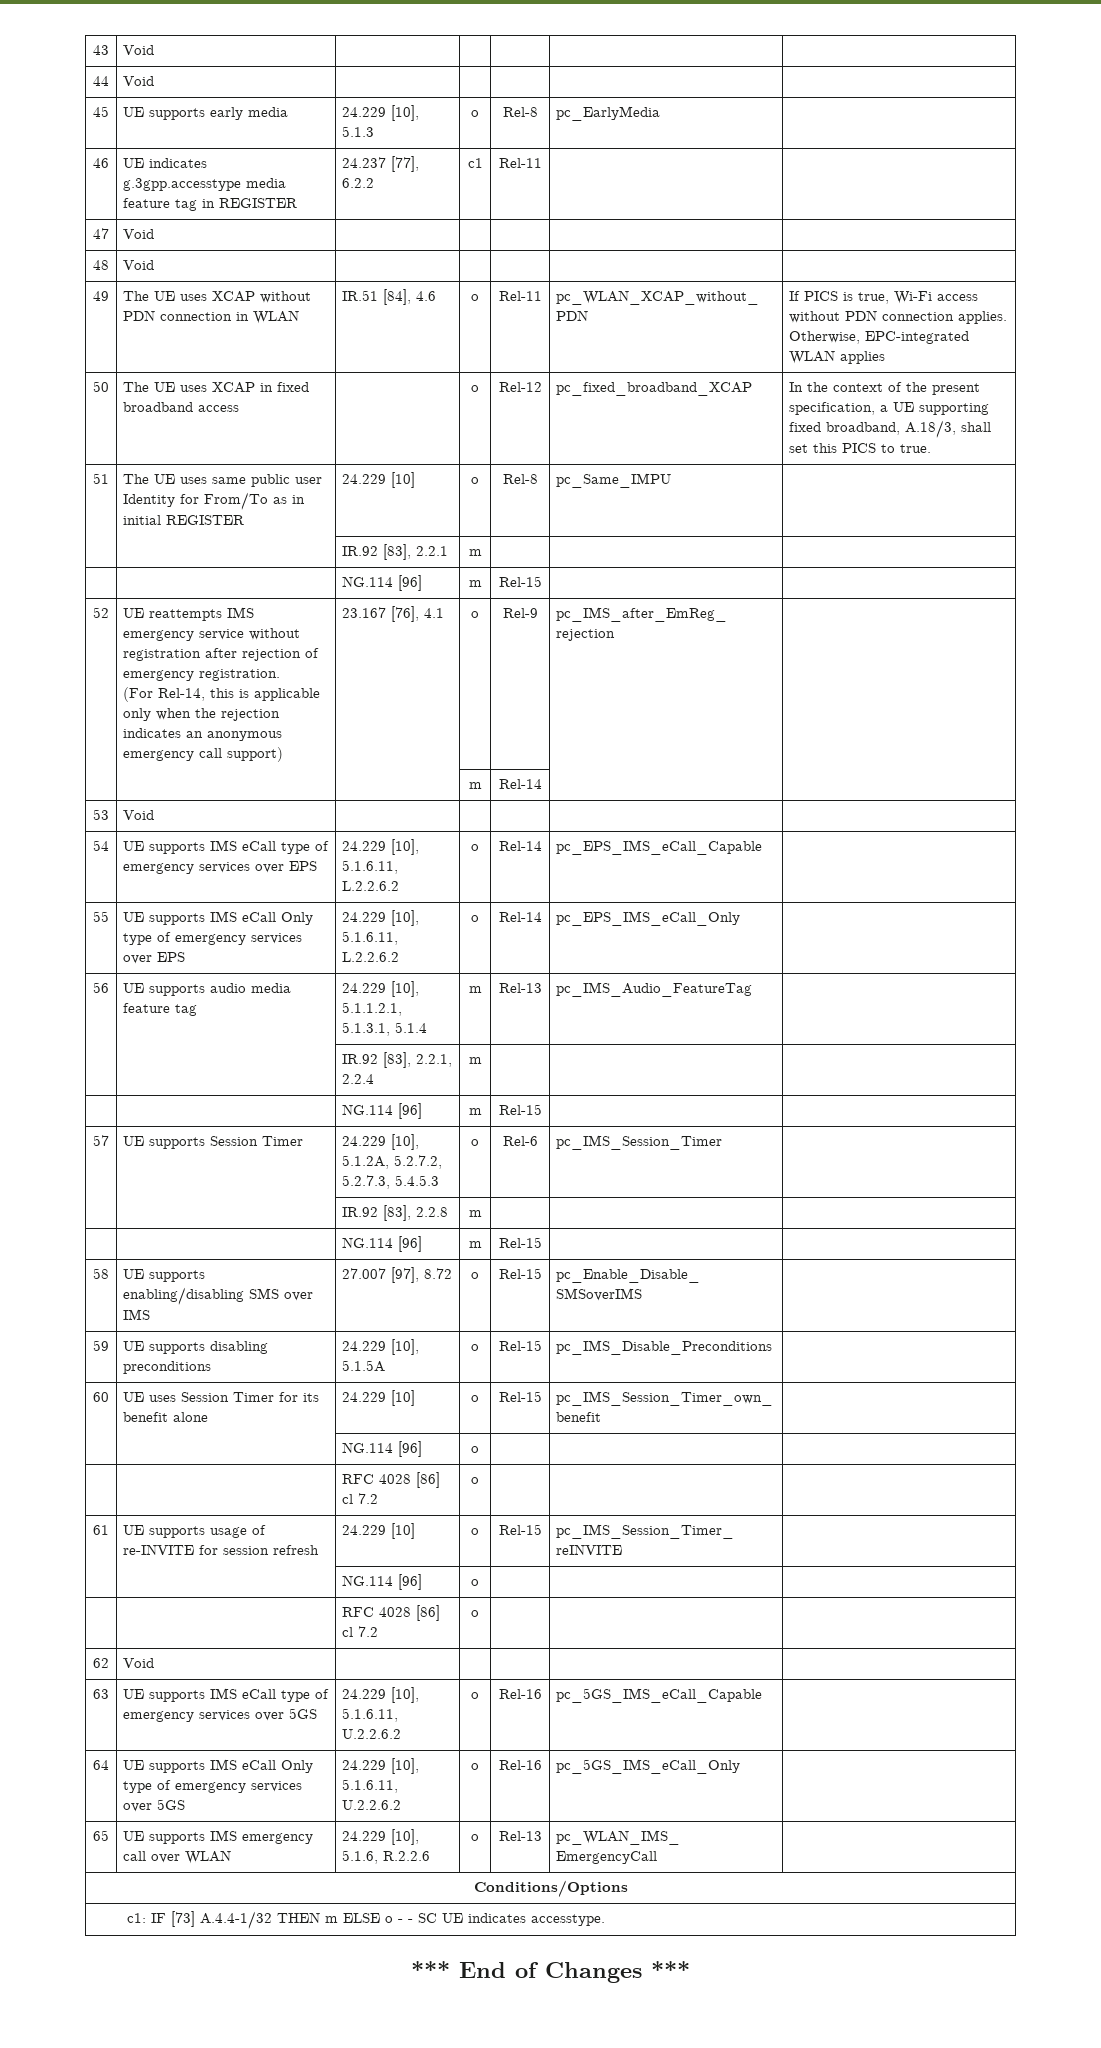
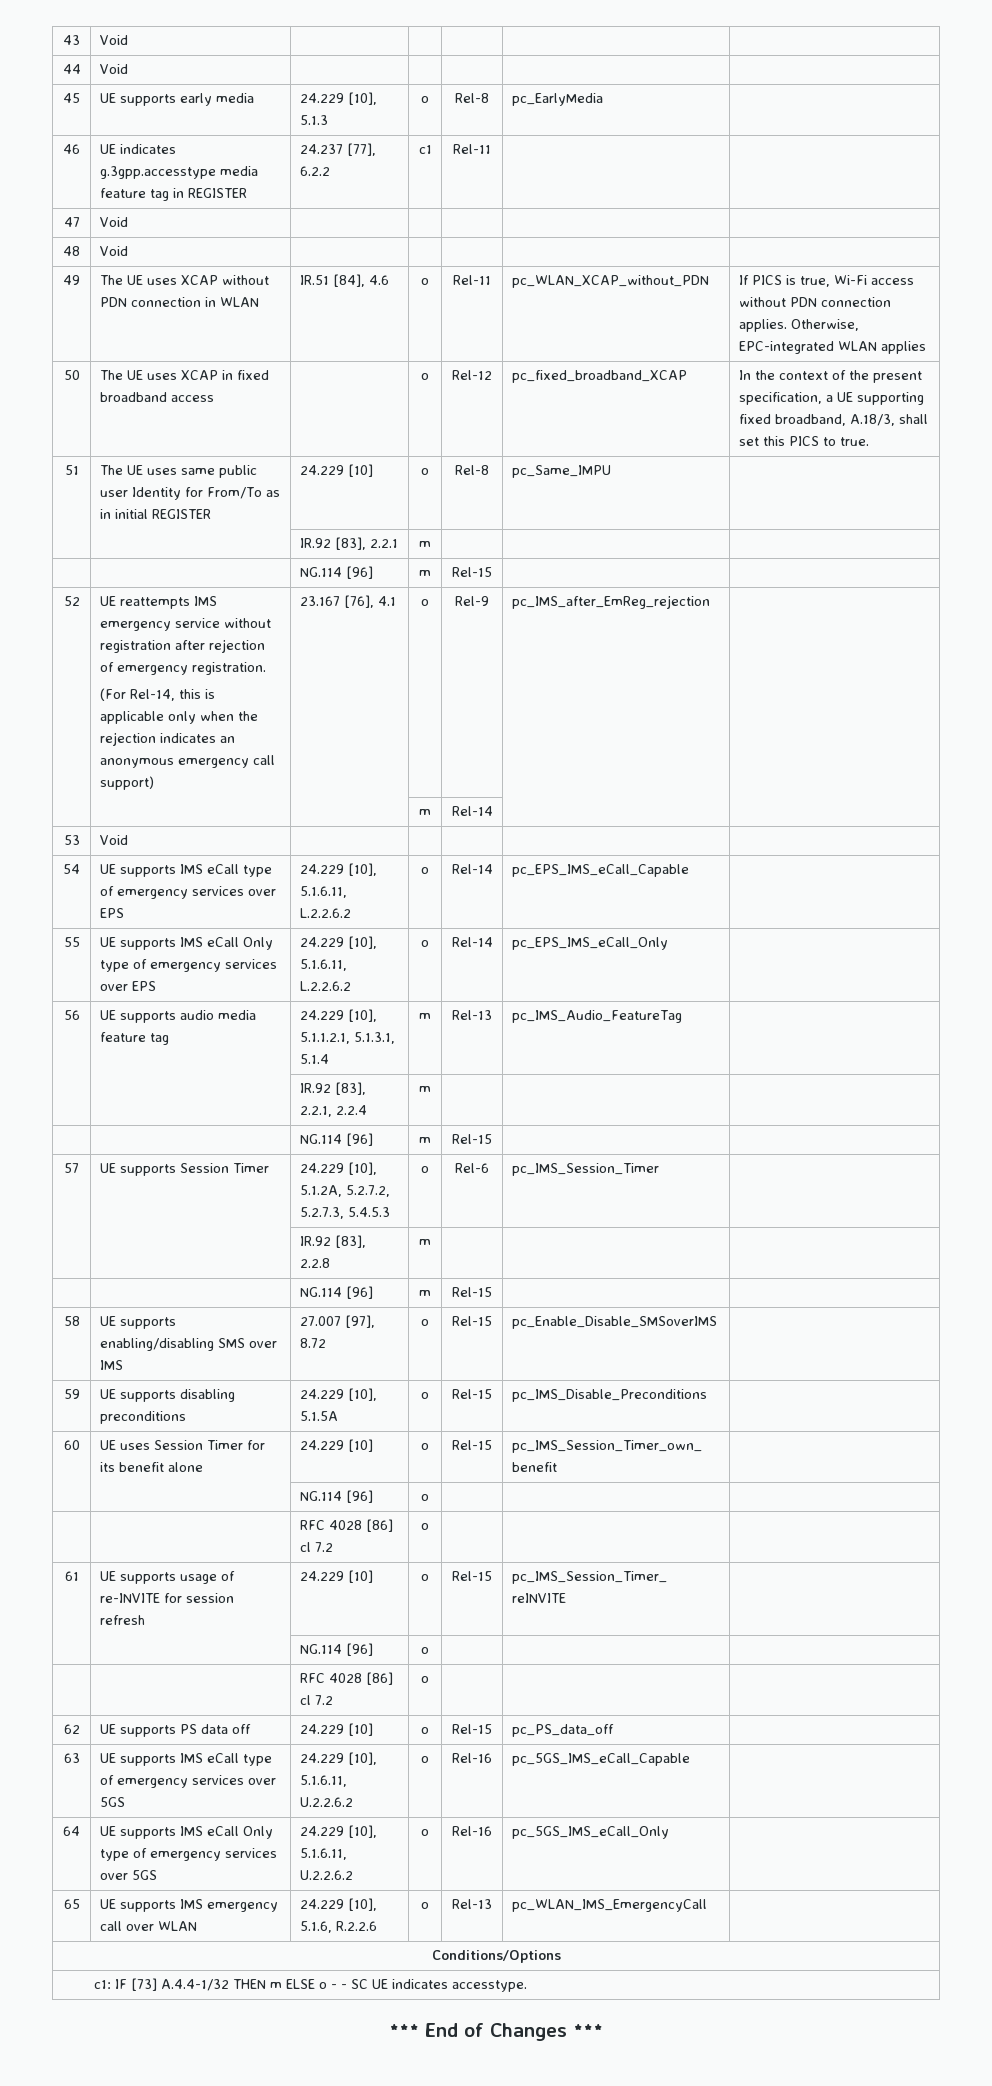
[123,1658,155,1668] Void | | | | -> [99,1724,251,1737] [299,1723,373,1736] [421,1727,429,1734] [452,1724,492,1734] [511,1724,614,1737] UE supports PS data off | 24.229 [10] | o | Rel-15 | pc_PS_data_off

